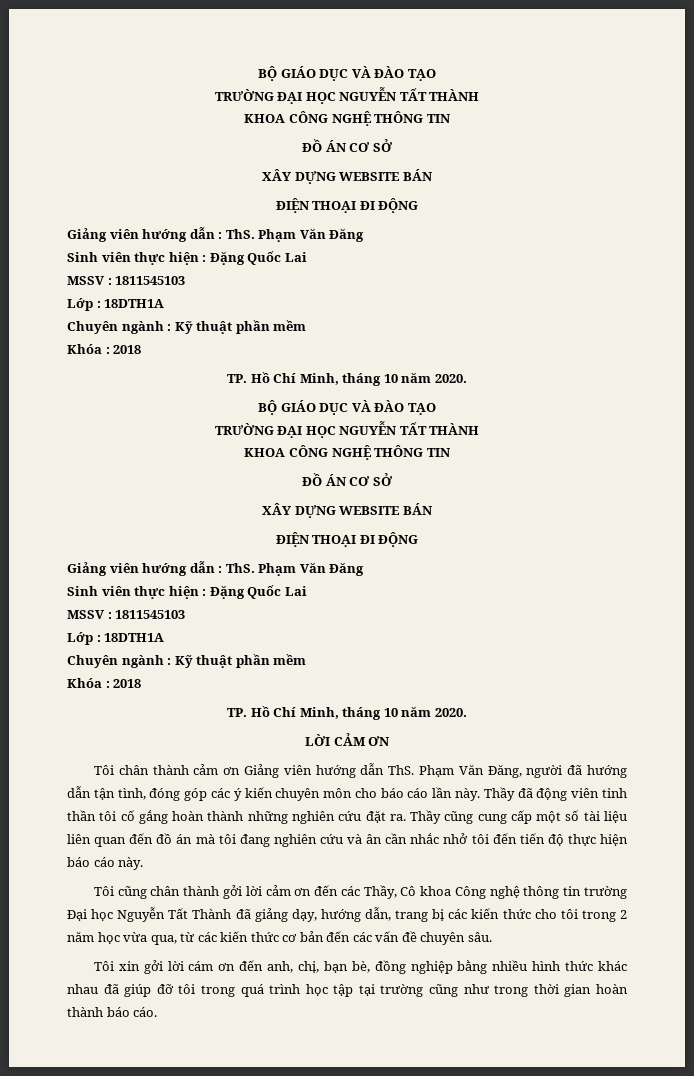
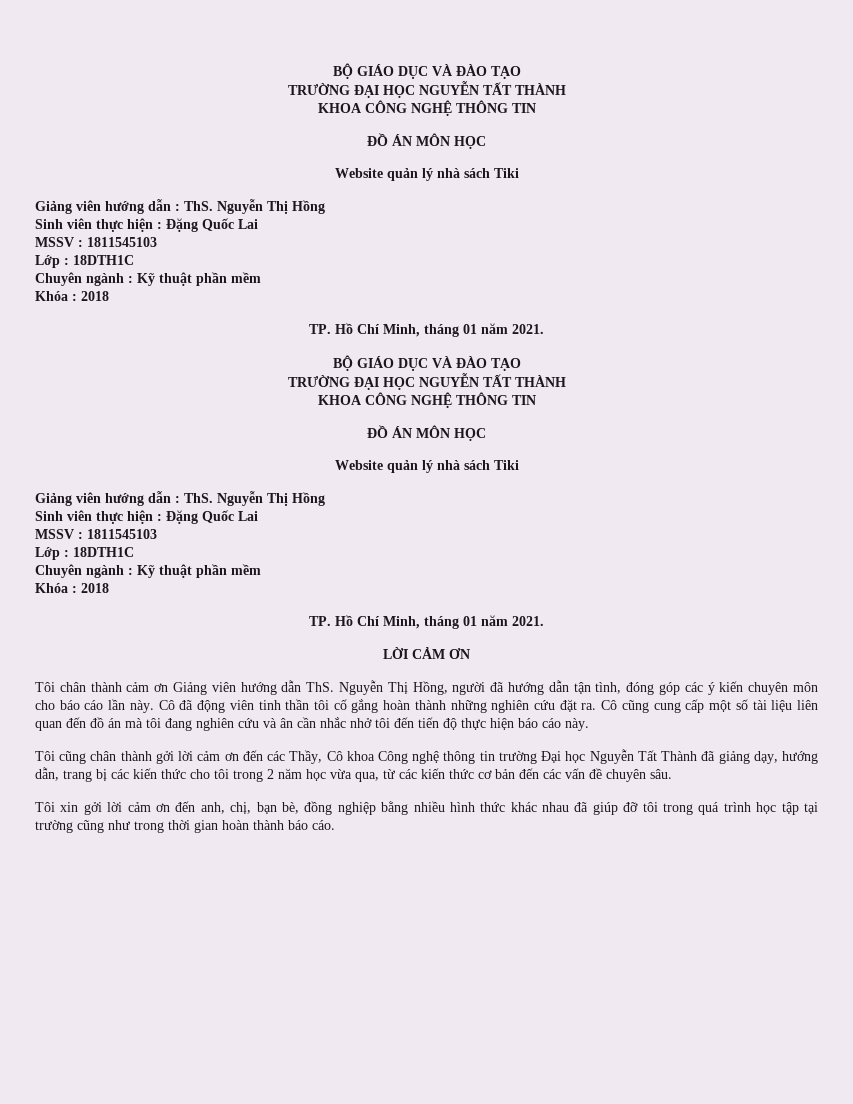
[349,139,392,152] [262,169,433,184] [275,198,419,213] [67,227,365,242] CƠ SỞ // XÂY DỰNG WEBSITE BÁN // ĐIỆN THOẠI ĐI ĐỘNG // Giảng viên hướng dẫn : ThS. Phạm Văn Đăng -> [416,133,486,149] [334,168,519,181] [35,199,325,214] MÔN HỌC // Website quản lý nhà sách Tiki // Giảng viên hướng dẫn : ThS. Nguyễn Thị Hồng
[104,299,165,308] 18DTH1A -> [73,255,134,265] 18DTH1C
[383,372,467,383] 10 năm 2020. -> [463,323,544,334] 01 năm 2021.
[349,473,392,486] [262,503,433,518] [275,532,419,547] [67,561,365,576] CƠ SỞ // XÂY DỰNG WEBSITE BÁN // ĐIỆN THOẠI ĐI ĐỘNG // Giảng viên hướng dẫn : ThS. Phạm Văn Đăng -> [416,425,486,441] [334,460,519,473] [35,491,325,506] MÔN HỌC // Website quản lý nhà sách Tiki // Giảng viên hướng dẫn : ThS. Nguyễn Thị Hồng
[104,633,165,642] 18DTH1A -> [73,547,134,557] 18DTH1C
[383,706,467,717] 10 năm 2020. -> [463,615,544,626] 01 năm 2021.
[418,764,522,778] Phạm Văn Đăng, -> [339,680,448,695] Nguyễn Thị Hồng,
[483,787,515,801] Thầy -> [158,700,175,710] Cô
[410,810,442,824] Thầy -> [601,700,618,710] Cô
[188,961,214,971] cám -> [127,802,151,812] cảm

